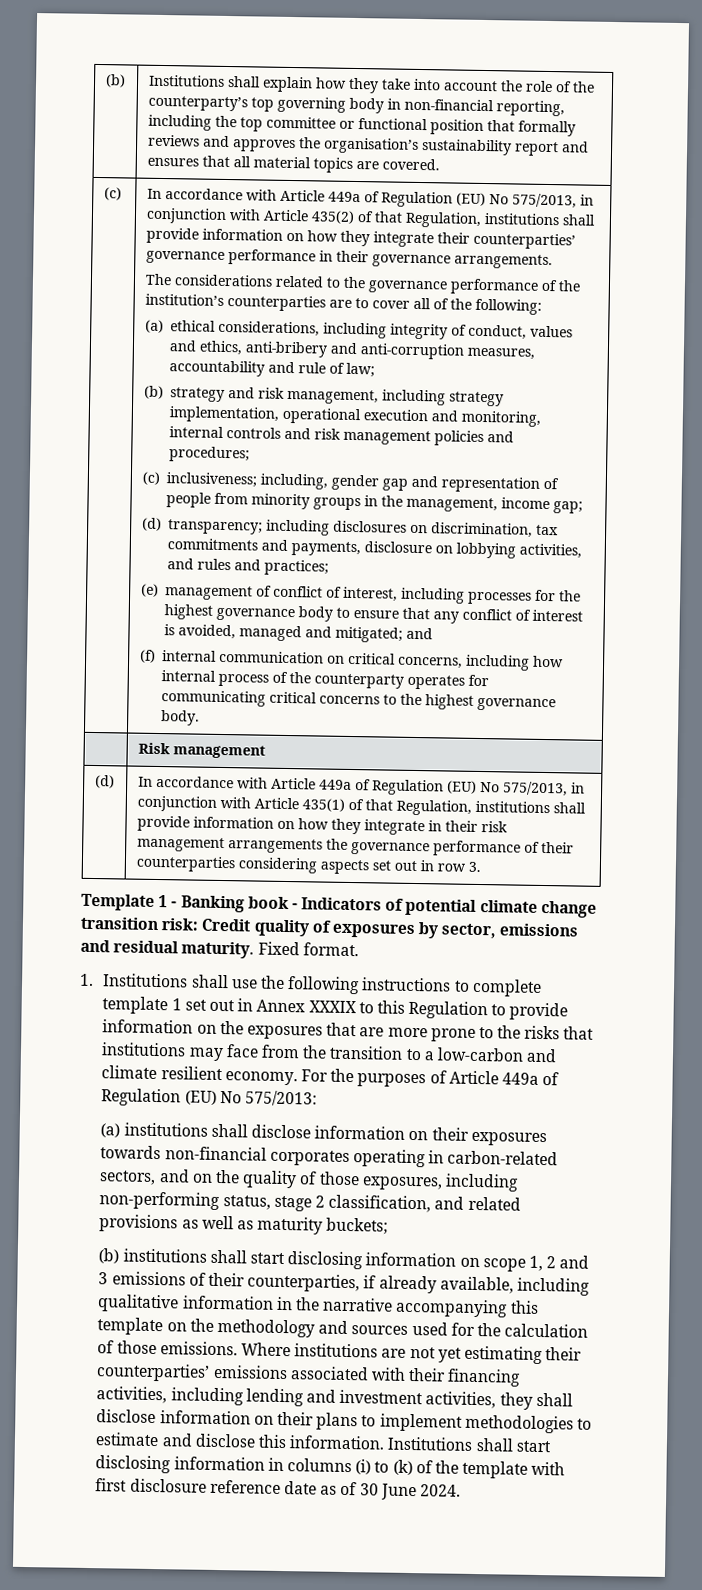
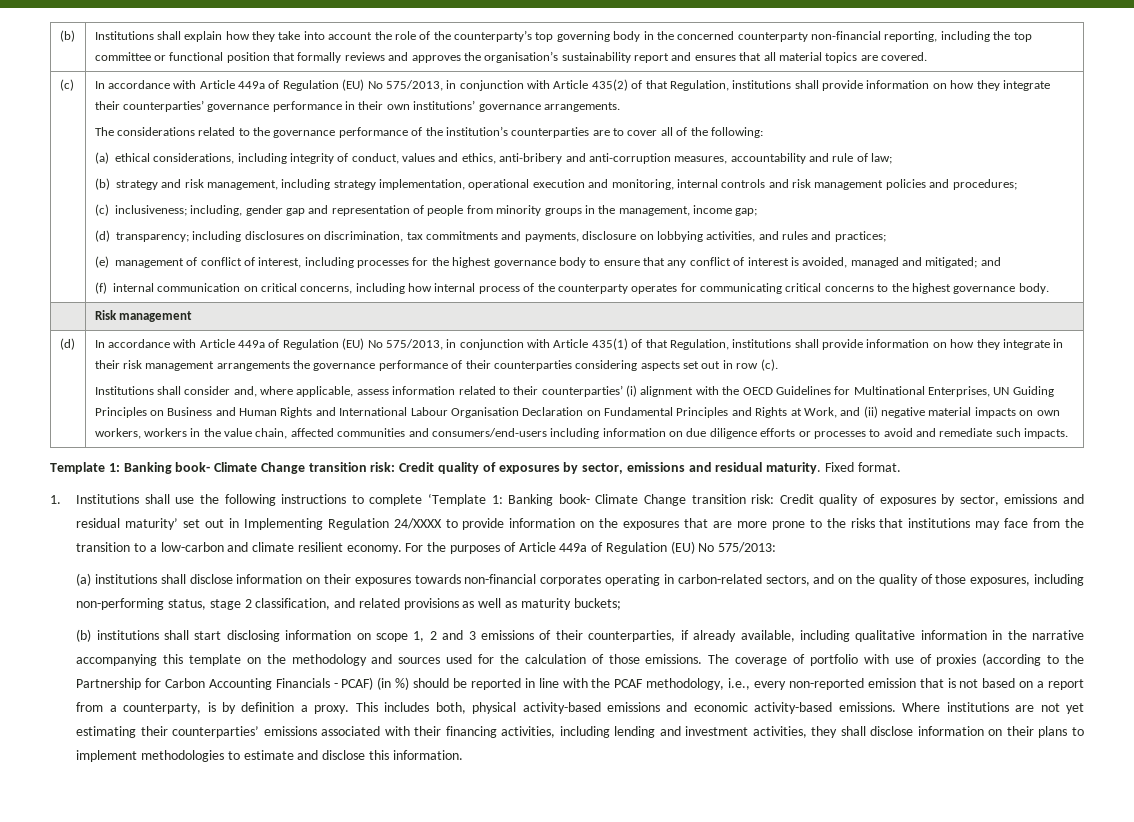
(401, 104) none -> [656,31,808,42] the concerned counterparty
(369, 256) none -> [386,100,476,110] own institutions’
[467,861,481,873] [81,893,597,918] 3. // Template 1 - Banking book - Indicators of potential climate change -> [760,359,778,371] [94,385,1054,397] [94,406,1060,418] [94,428,1069,439] [50,462,305,474] (c). // Institutions shall consider and, where applicable, assess information related to their counterparties’ (i) alignment with the OECD Guidelines for Multinational Enterprises, UN Guiding Principles on Business and Human Rights and International Labour Organisation Declaration on Fundamental Principles and Rights at Work, and (ii) negative material impacts on own workers, workers in the value chain, affected communities and consumers/end-users including information on due diligence efforts or processes to avoid and remediate such impacts. // Template 1: Banking book- Climate Change
[102,996,489,1020] template 1 set out in Annex XXXIX to this Regulation -> [427,493,1085,506] [76,518,442,530] ‘Template 1: Banking book- Climate Change transition risk: Credit quality of exposures by sector, emissions and residual maturity’ set out in Implementing Regulation 24/XXXX
(238, 1348) none -> [708,653,1085,666] [76,677,1084,690] [76,702,896,714] The coverage of portfolio with use of proxies (according to the Partnership for Carbon Accounting Financials - PCAF) (in %) should be reported in line with the PCAF methodology, i.e., every non-reported emission that is not based on a report from a counterparty, is by definition a proxy. This includes both, physical activity-based emissions and economic activity-based emissions.
[387,1436,551,1453] [95,1455,566,1479] [95,1478,461,1501] Institutions shall start disclosing information in columns (i) to (k) of the template with first disclosure reference date as of 30 June 2024. -> (463, 755) none

